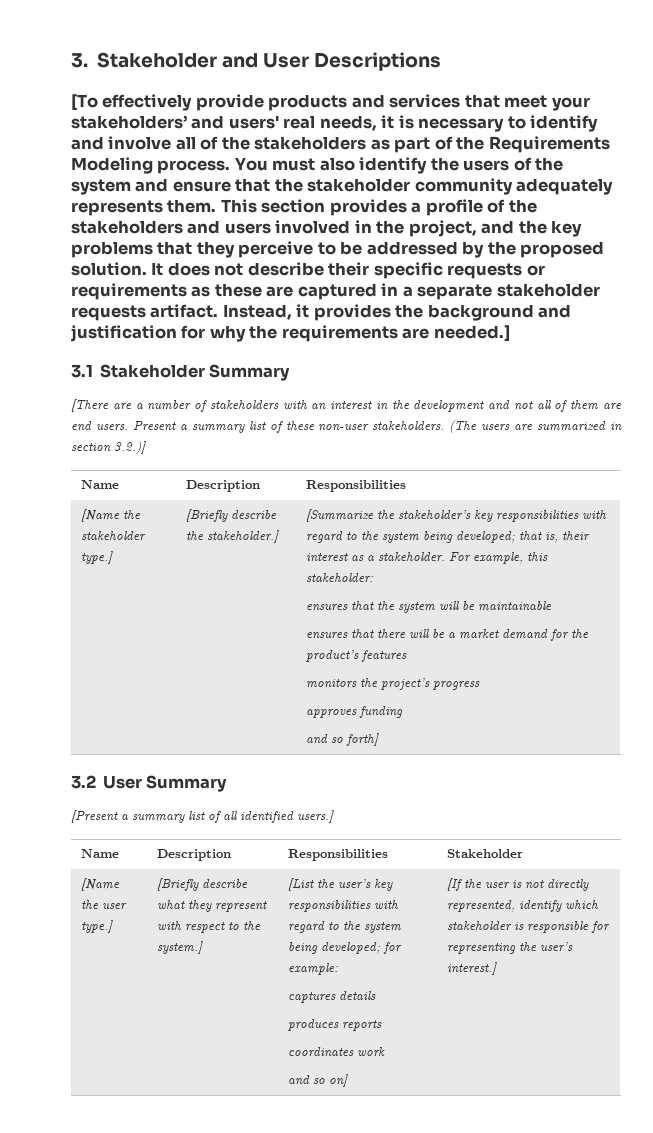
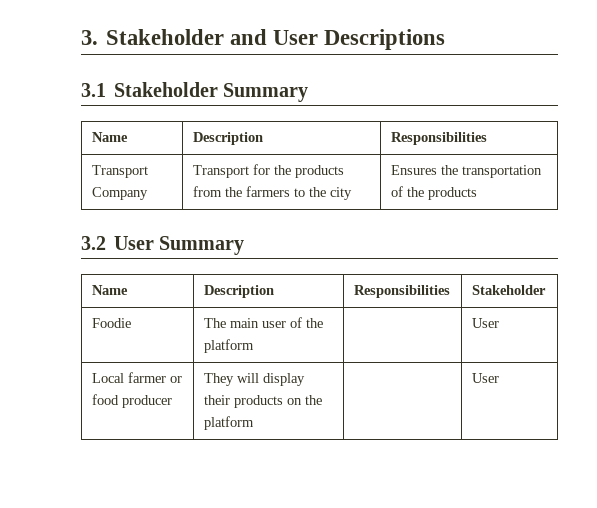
[71,94,590,111] [71,115,599,132] [71,136,610,153] [71,157,564,174] [71,178,614,195] [71,199,537,216] [71,220,583,237] [71,241,605,258] [71,262,545,279] [71,283,600,300] [71,304,572,321] [71,325,510,342] [71,364,290,381] [71,399,622,412] [71,420,623,433] [71,441,146,454] [81,480,120,489] [186,480,261,492] [306,480,407,492] [81,509,142,522] [81,531,147,541] [81,551,114,564] [186,509,278,522] [186,530,280,543] [306,509,607,522] [306,531,591,543] [306,552,549,564] [306,573,374,583] [306,601,553,613] [306,629,590,641] [306,650,408,662] [306,678,481,690] [306,706,404,718] [306,733,380,746] [71,775,227,792] [71,810,334,823] [81,849,120,858] [157,849,232,861] [288,849,389,861] [447,849,524,858] [81,878,121,891] [81,900,128,910] [81,920,114,933] [157,878,249,891] [157,900,268,912] [157,921,262,933] [157,941,204,954] [288,878,394,891] [288,900,399,912] [288,921,402,933] [288,942,403,954] [288,963,339,975] [288,991,377,1003] [288,1019,383,1031] [288,1047,386,1057] [288,1074,349,1087] [447,878,590,891] [447,900,599,912] [447,921,611,933] [447,942,574,954] [447,962,498,975] [To effectively provide products and services that meet your stakeholders’ and users' real needs, it is necessary to identify and involve all of the stakeholders as part of the Requirements Modeling process. You must also identify the users of the system and ensure that the stakeholder community adequately represents them. This section provides a profile of the stakeholders and users involved in the project, and the key problems that they perceive to be addressed by the proposed solution. It does not describe their specific requests or requirements as these are captured in a separate stakeholder requests artifact. Instead, it provides the background and justification for why the requirements are needed.] // 3.1 Stakeholder Summary // [There are a number of stakeholders with an interest in the development and not all of them are end users. Present a summary list of these non-user stakeholders. (The users are summarized in section 3.2.)] // Name | Description | Responsibilities // [Name the stakeholder type.] | [Briefly describe the stakeholder.] | [Summarize the stakeholder’s key responsibilities with regard to the system being developed; that is, their interest as a stakeholder. For example, this stakeholder: // ensures that the system will be maintainable // ensures that there will be a market demand for the product’s features // monitors the project’s progress // approves funding // and so forth] // 3.2 User Summary // [Present a summary list of all identified users.] // Name | Description | Responsibilities | Stakeholder // [Name the user type.] | [Briefly describe what they represent with respect to the system.] | [List the user’s key responsibilities with regard to the system being developed; for example: // captures details // produces reports // coordinates work // and so on] | [If the user is not directly represented, identify which stakeholder is responsible for representing the user’s interest.] -> [81,82,309,102] [91,132,128,142] [192,132,263,145] [390,132,487,145] [91,165,148,178] [91,187,148,200] [192,164,344,178] [192,186,352,200] [390,165,542,178] [390,186,477,200] [81,236,245,255] [91,285,128,295] [203,285,274,298] [353,285,450,298] [471,285,546,295] [91,318,131,328] [203,317,323,328] [203,339,254,353] [471,318,499,328] [91,372,182,383] [91,394,172,408] [203,373,305,386] [203,395,322,408] [203,416,254,430] [471,373,499,383] 3.1 Stakeholder Summary // Name | Description | Responsibilities // Transport Company | Transport for the products from the farmers to the city | Ensures the transportation of the products // 3.2 User Summary // Name | Description | Responsibilities | Stakeholder // Foodie | The main user of the platform | | User // Local farmer or food producer | They will display their products on the platform | | User

